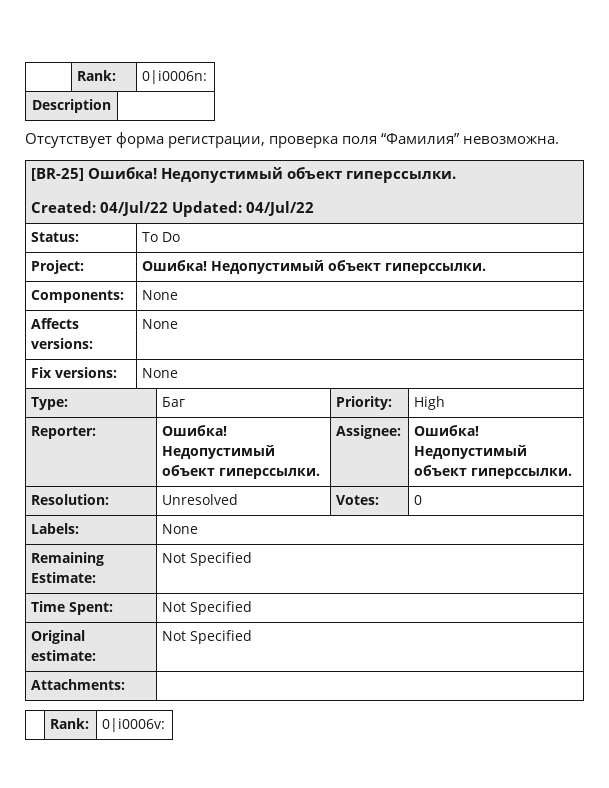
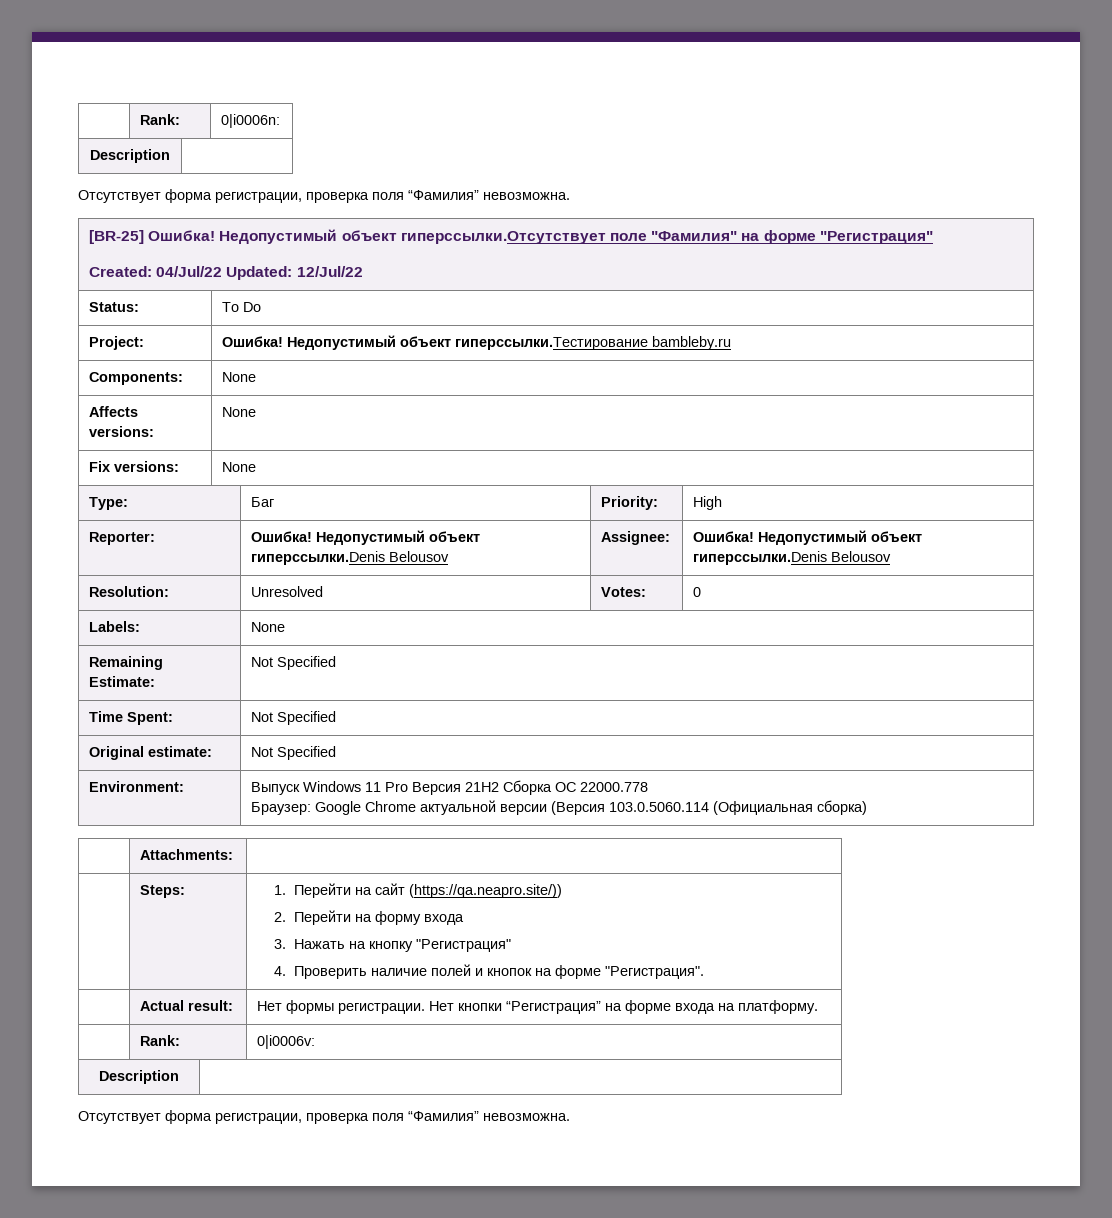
[346,171,457,183] гиперссылки. -> [400,230,933,244] гиперссылки.Отсутствует поле "Фамилия" на форме "Регистрация"
[246,201,315,216] 04/Jul/22 -> [296,266,363,277] 12/Jul/22
[385,263,487,274] гиперссылки. -> [455,336,732,350] гиперссылки.Тестирование bambleby.ru
[219,468,321,479] гиперссылки. -> [251,551,450,565] гиперссылки.Denis Belousov
[471,468,573,479] гиперссылки. -> [693,551,892,565] гиперссылки.Denis Belousov
[31,679,126,690] [50,718,90,729] [102,718,166,732] Attachments: | // | Rank: | 0|i0006v: -> [89,781,185,792] [251,780,649,795] [251,800,868,815] [140,849,234,860] [140,885,186,898] [274,883,562,898] [274,910,464,925] [274,939,511,952] [274,964,704,979] [140,1000,234,1011] [257,1000,819,1014] [140,1035,181,1046] [257,1035,316,1049] [99,1070,179,1084] [78,1110,570,1124] Environment: | Выпуск Windows 11 Pro Версия 21H2 Сборка ОС 22000.778 // Браузер: Google Chrome актуальной версии (Версия 103.0.5060.114 (Официальная сборка) // | Attachments: | // | Steps: | 1. Перейти на сайт (https://qa.neapro.site/)) // 2. Перейти на форму входа // 3. Нажать на кнопку "Регистрация" // 4. Проверить наличие полей и кнопок на форме "Регистрация". // | Actual result: | Нет формы регистрации. Нет кнопки “Регистрация” на форме входа на платформу. // | Rank: | 0|i0006v: // Description | // Отсутствует форма регистрации, проверка поля “Фамилия” невозможна.

